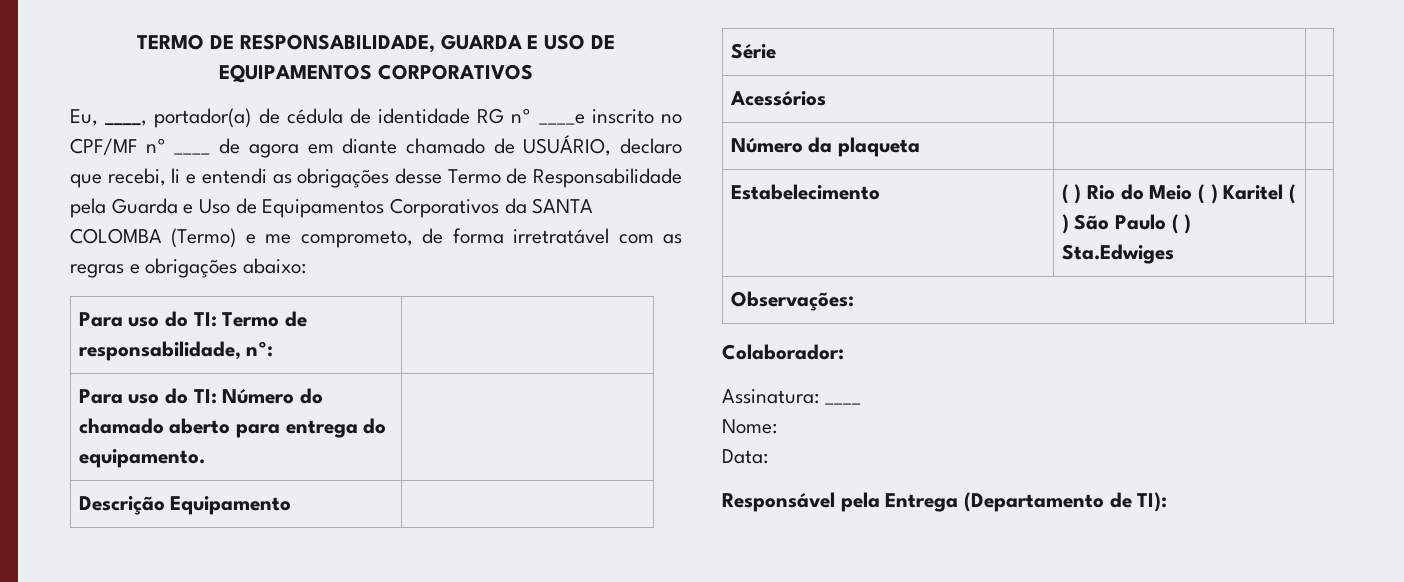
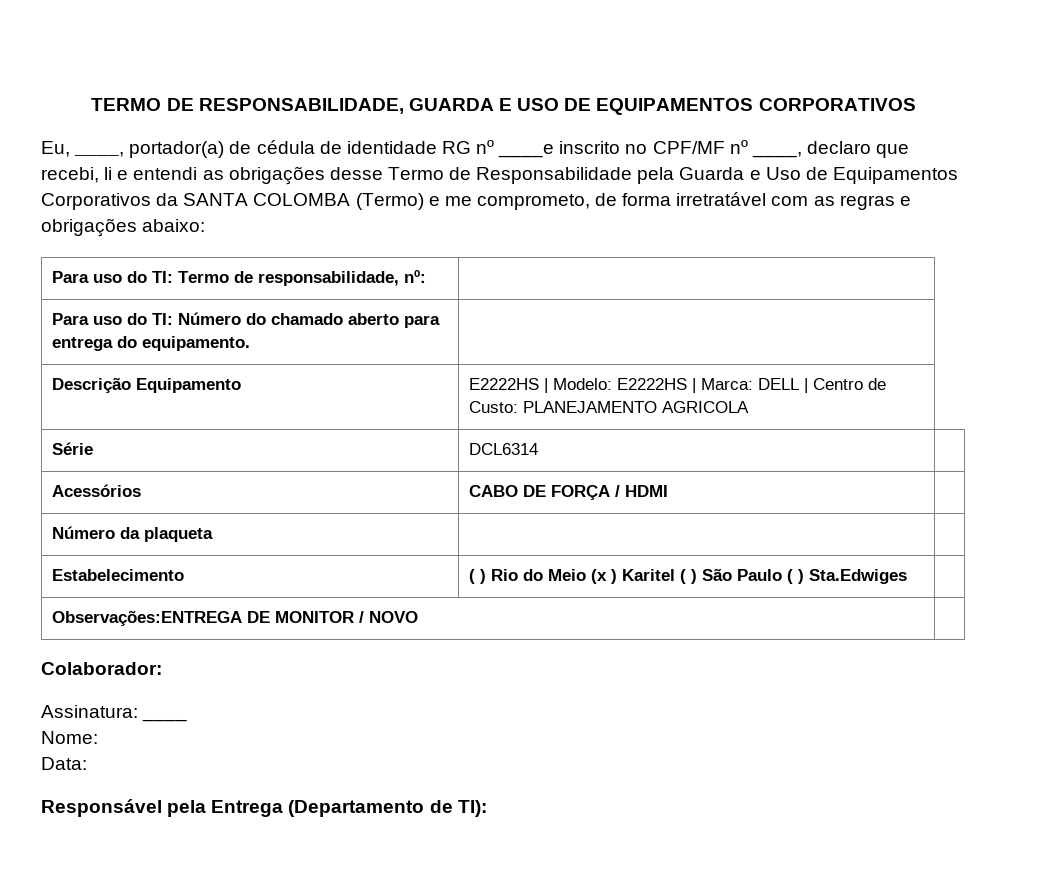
[174,135,612,158] ____ de agora em diante chamado de USUÁRIO, -> [751,152,802,158] ____,
(292, 505) none -> [468,378,886,393] [468,401,749,413] E2222HS | Modelo: E2222HS | Marca: DELL | Centro de Custo: PLANEJAMENTO AGRICOLA
(776, 51) none -> [468,443,538,455] DCL6314
(826, 98) none -> [468,485,668,500] CABO DE FORÇA / HDMI
[1197,184,1205,204] ( -> [590,569,607,584] (x
[730,291,854,311] Observações: -> [51,610,418,626] Observações:ENTREGA DE MONITOR / NOVO

